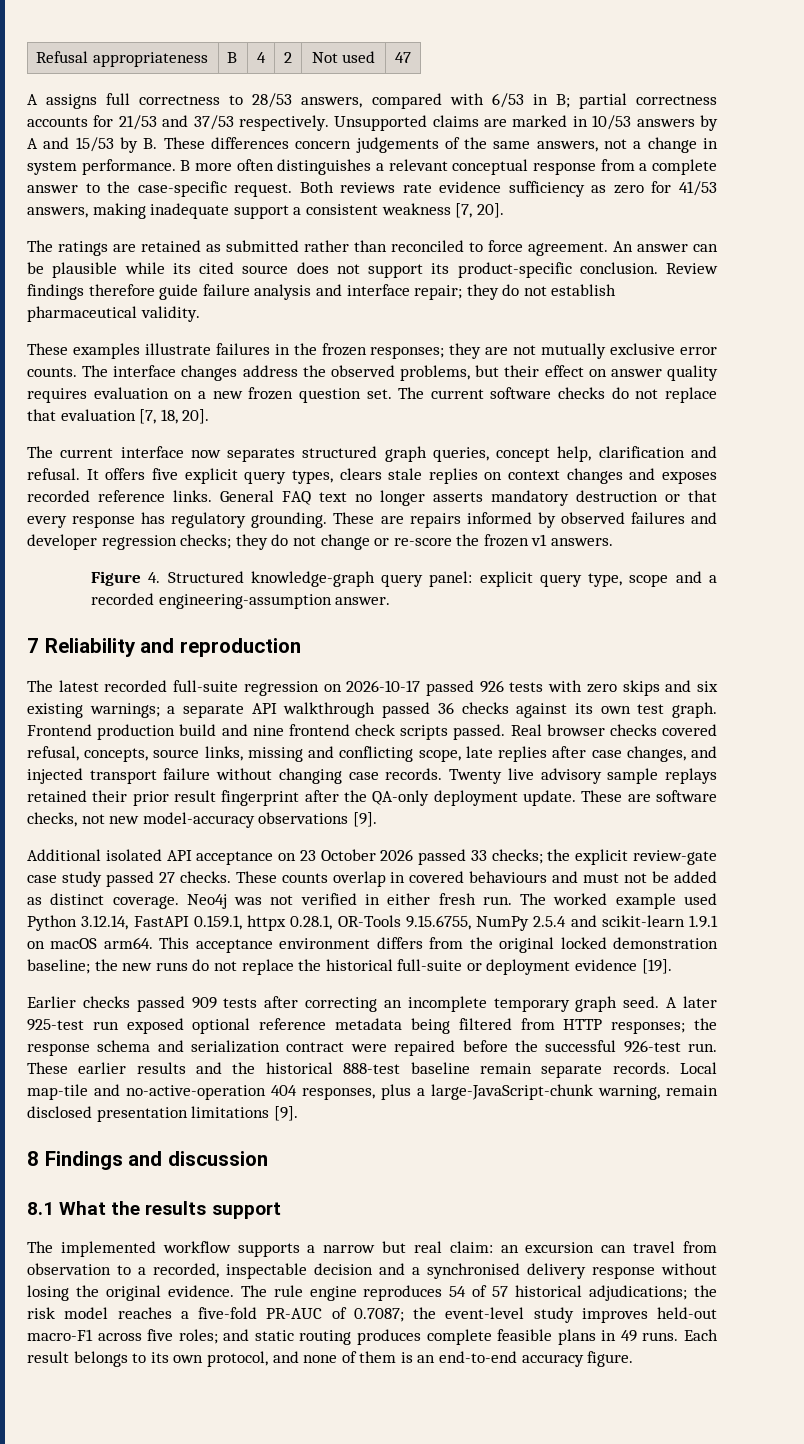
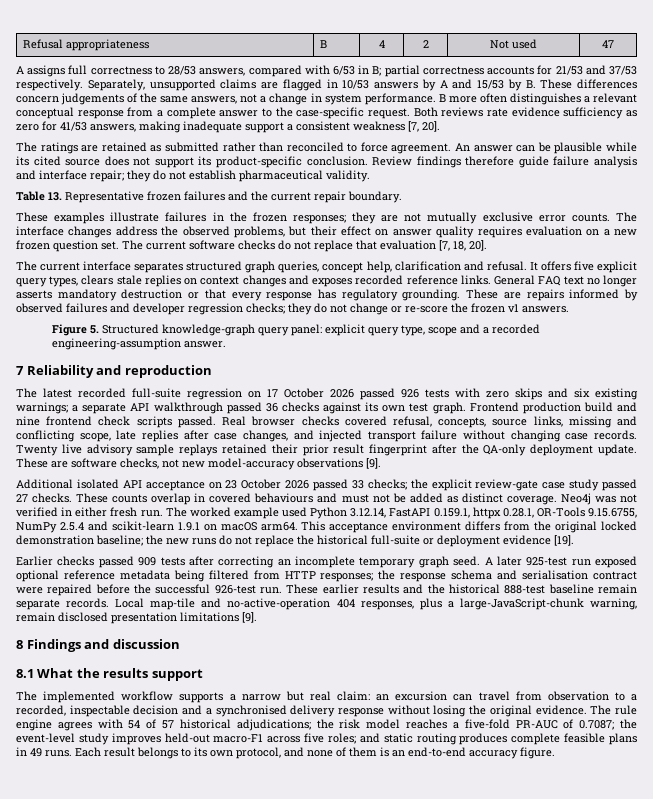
[334,115,428,131] Unsupported -> [87,79,216,91] Separately, unsupported
[512,115,568,127] marked -> [282,79,322,91] flagged
(200, 314) none -> [16,191,402,203] // Table 13. Representative frozen failures and the current repair boundary.
[190,450,221,458] now -> (132, 266) none
[148,572,161,583] 4. -> [90,325,100,334] 5.
[346,680,421,692] 2026-10-17 -> [267,388,354,398] 17 October 2026
[191,1040,281,1053] serialization -> [522,570,589,580] serialisation
[363,1285,443,1301] reproduces -> [57,719,123,731] agrees with

